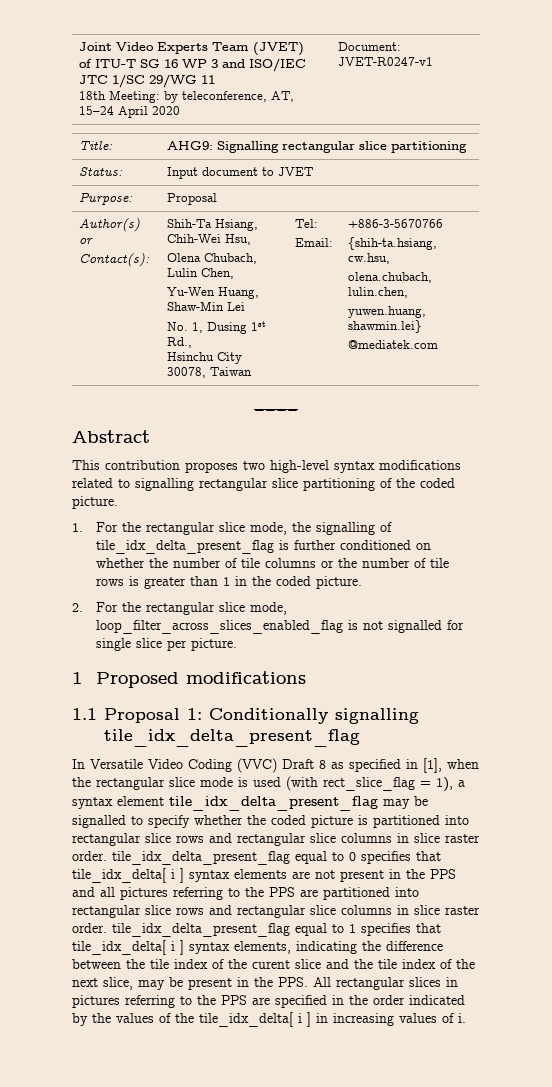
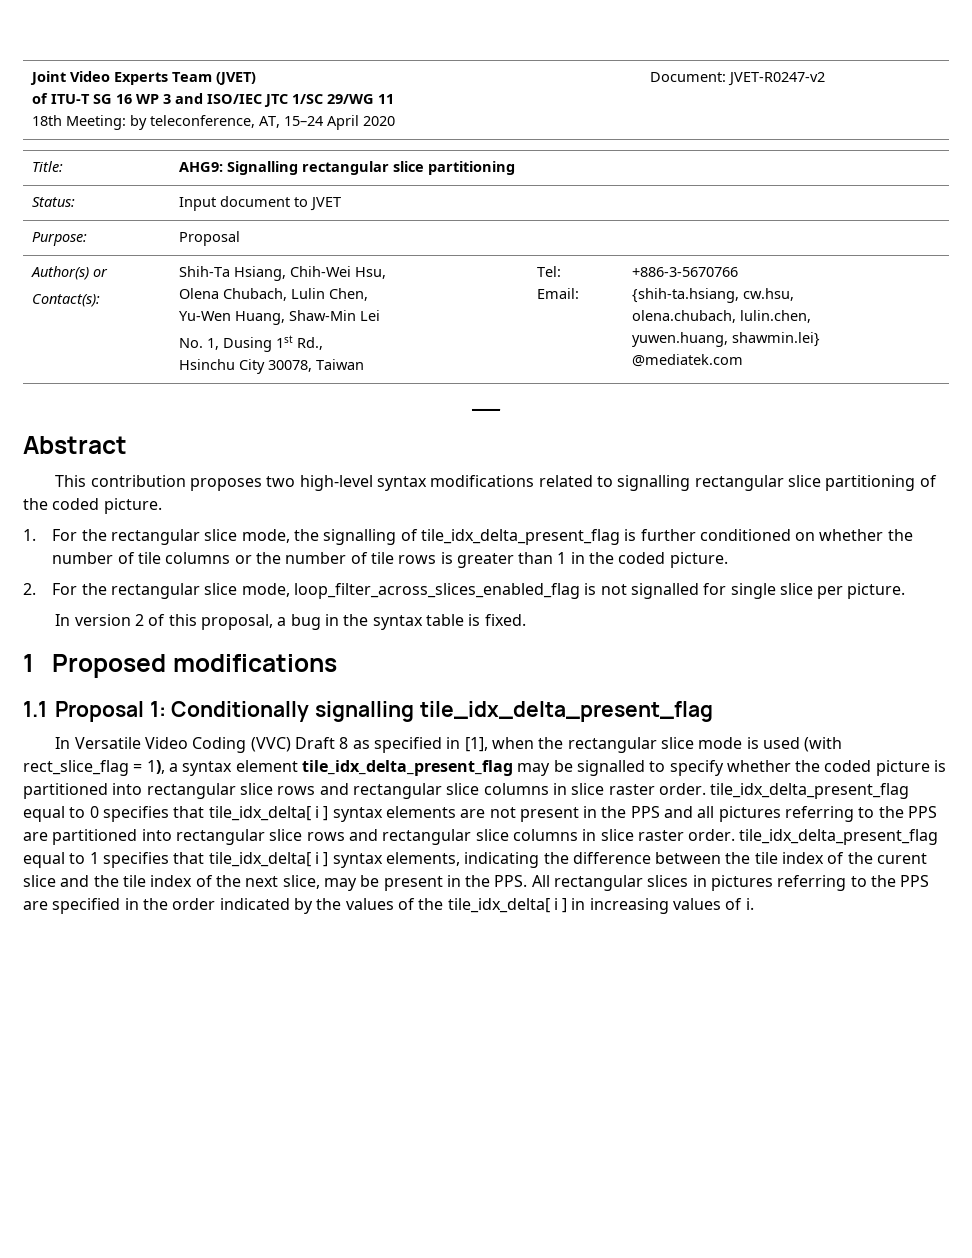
[337,57,433,66] JVET-R0247-v1 -> [727,72,825,86] JVET-R0247-v2
(238, 644) none -> [55,614,526,630] // In version 2 of this proposal, a bug in the syntax table is fixed.

